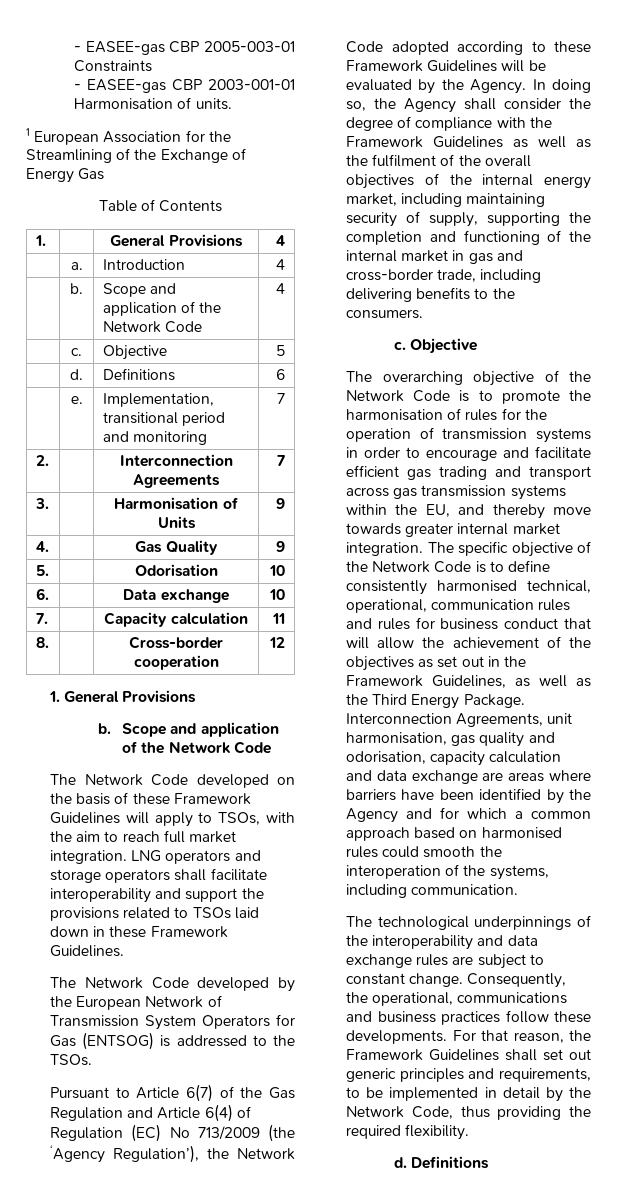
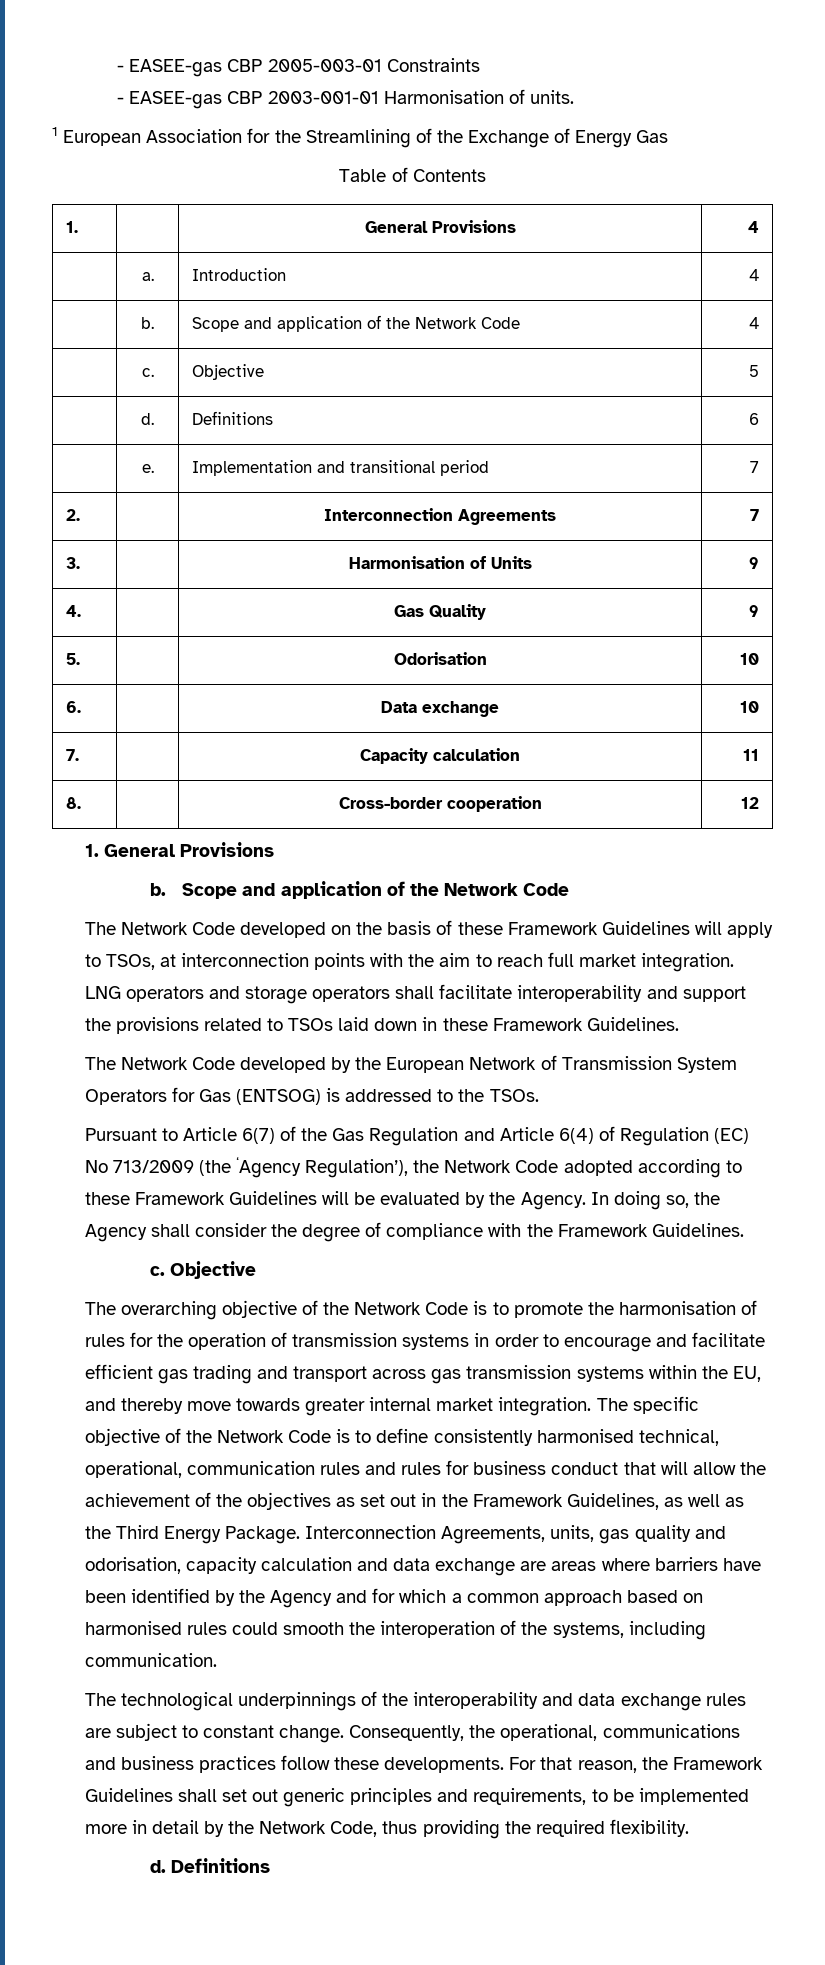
[102,393,214,407] Implementation, -> [192,460,346,476] Implementation and
[102,431,208,445] and monitoring -> (490, 468) none
(261, 818) none -> [159,953,366,970] at interconnection points
[433,136,591,148] [346,154,531,167] [346,173,591,189] [346,193,546,207] [346,211,591,227] [346,230,591,245] [346,250,523,264] [346,269,542,283] [346,287,515,302] [346,309,424,319] Guidelines as well as the fulfilment of the overall objectives of the internal energy market, including maintaining security of supply, supporting the completion and functioning of the internal market in gas and cross-border trade, including delivering benefits to the consumers. -> [651,1223,744,1237] Guidelines.
[547,713,573,724] [346,732,448,745] unit harmonisation, -> [550,1525,595,1542] units,
(479, 1094) none -> [84,1824,127,1834] more

